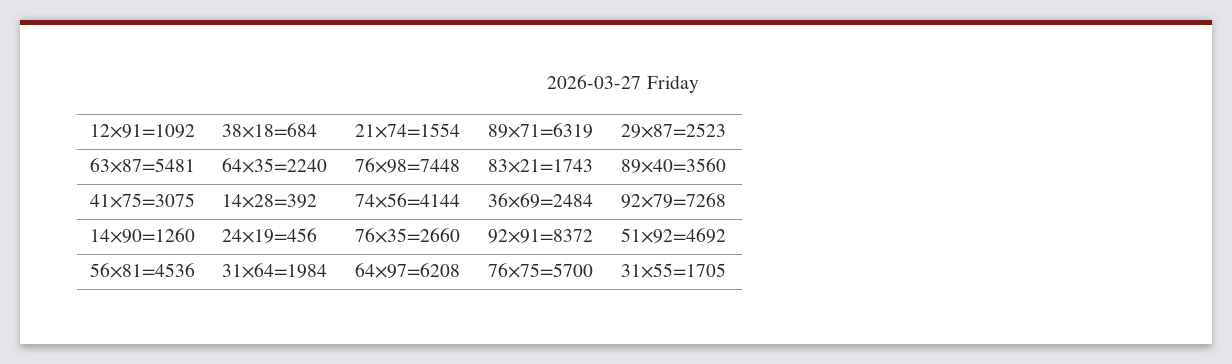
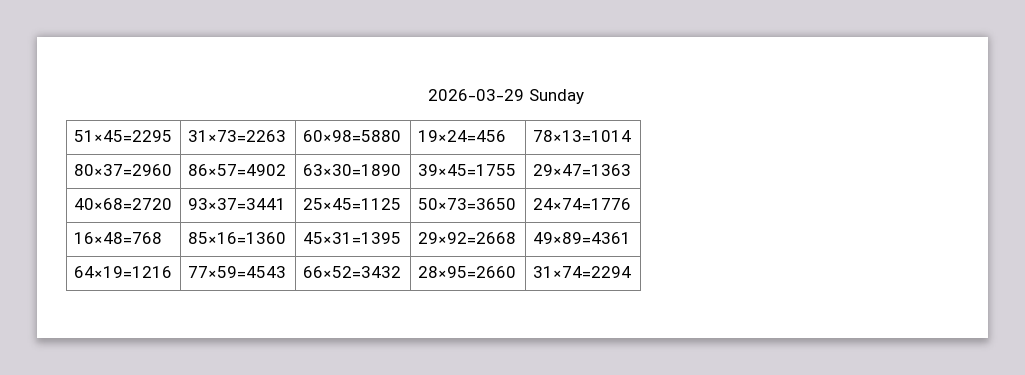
[547,75,699,93] [90,124,196,138] [222,123,318,138] [355,123,461,138] [488,123,594,138] [621,123,727,138] [90,158,196,173] [222,158,328,173] [355,158,461,173] [488,159,594,173] [621,158,727,173] [90,193,196,208] [222,194,318,208] [355,193,461,208] [488,193,594,208] [621,193,727,208] [90,228,196,243] [222,228,318,243] [355,228,461,243] [488,229,594,243] [621,228,727,243] [90,263,196,278] [222,263,328,278] [355,263,461,278] [488,263,594,278] [621,263,727,278] 2026-03-27 Friday // 12×91=1092 | 38×18=684 | 21×74=1554 | 89×71=6319 | 29×87=2523 // 63×87=5481 | 64×35=2240 | 76×98=7448 | 83×21=1743 | 89×40=3560 // 41×75=3075 | 14×28=392 | 74×56=4144 | 36×69=2484 | 92×79=7268 // 14×90=1260 | 24×19=456 | 76×35=2660 | 92×91=8372 | 51×92=4692 // 56×81=4536 | 31×64=1984 | 64×97=6208 | 76×75=5700 | 31×55=1705 -> [428,89,584,104] [73,130,172,142] [187,130,286,142] [302,130,401,142] [417,130,506,142] [532,130,631,142] [73,164,172,176] [187,164,286,176] [302,164,401,176] [417,164,516,176] [532,164,631,176] [73,198,172,210] [187,198,286,210] [302,198,401,210] [417,198,516,210] [532,198,631,210] [73,232,162,244] [187,232,286,244] [302,232,401,244] [417,232,516,244] [532,232,631,244] [73,266,172,278] [187,266,286,278] [302,266,401,278] [417,266,516,278] [532,266,631,278] 2026-03-29 Sunday // 51×45=2295 | 31×73=2263 | 60×98=5880 | 19×24=456 | 78×13=1014 // 80×37=2960 | 86×57=4902 | 63×30=1890 | 39×45=1755 | 29×47=1363 // 40×68=2720 | 93×37=3441 | 25×45=1125 | 50×73=3650 | 24×74=1776 // 16×48=768 | 85×16=1360 | 45×31=1395 | 29×92=2668 | 49×89=4361 // 64×19=1216 | 77×59=4543 | 66×52=3432 | 28×95=2660 | 31×74=2294

